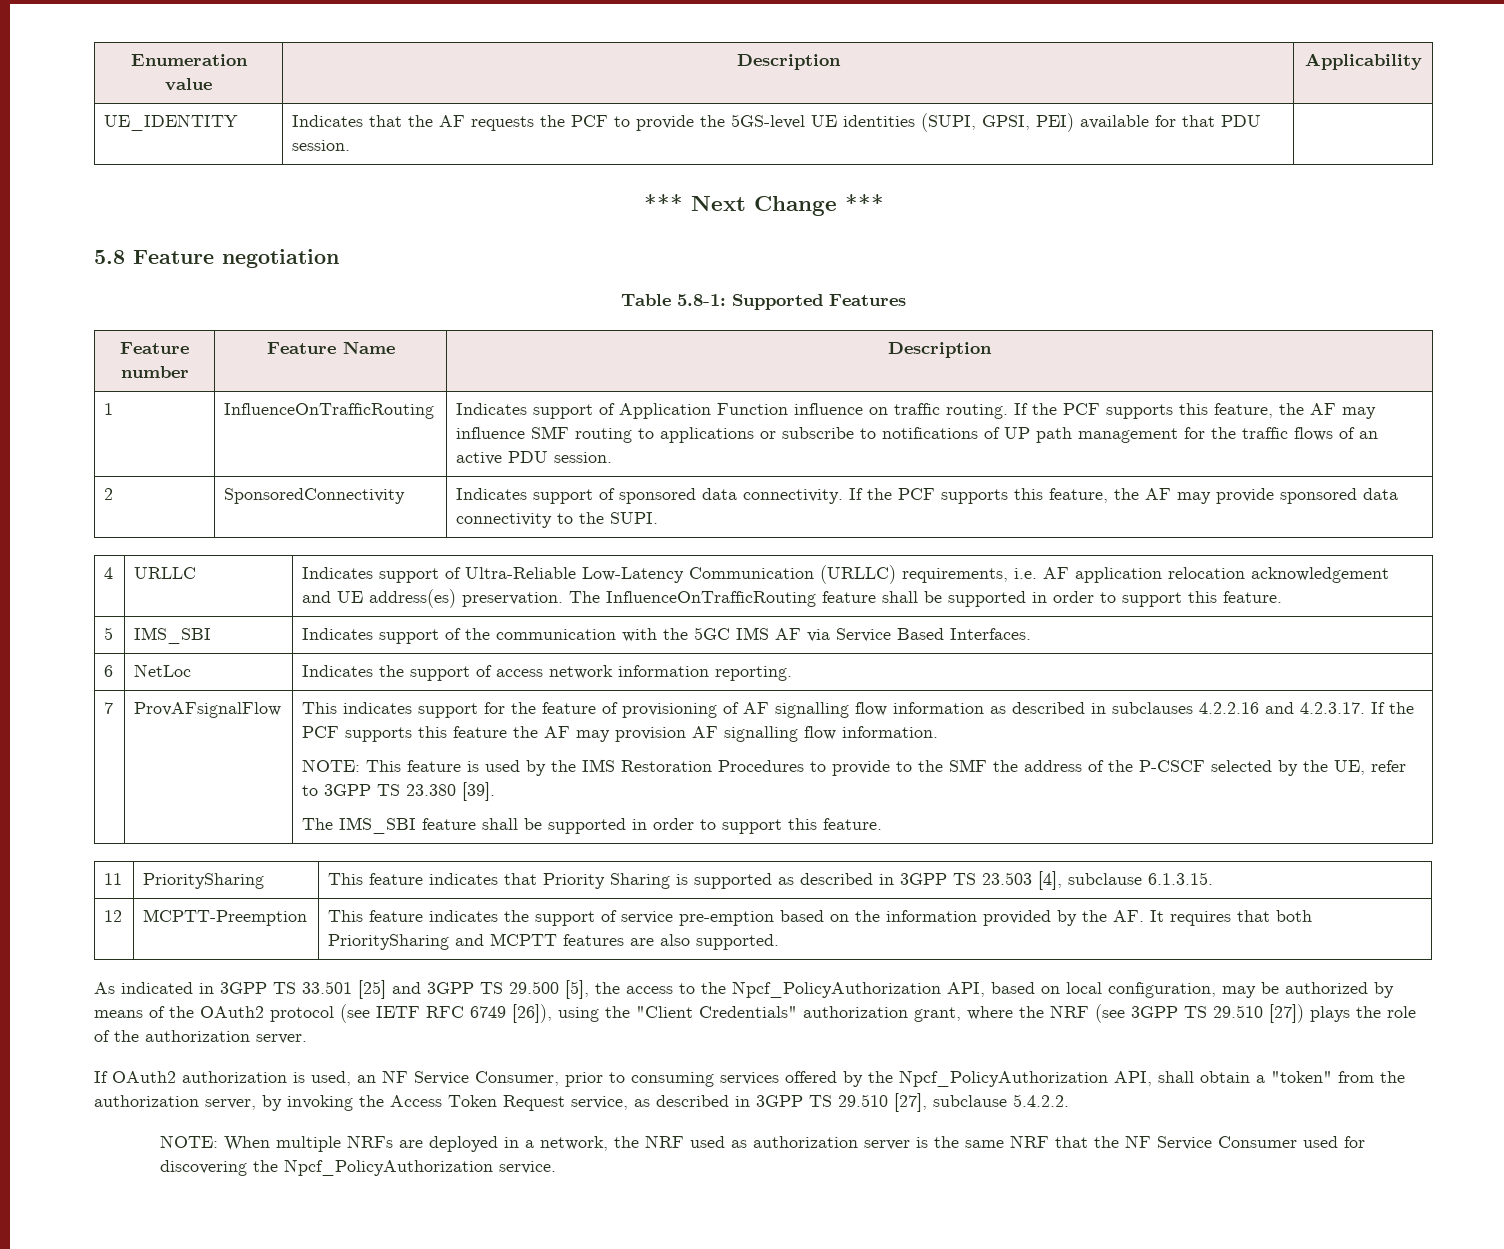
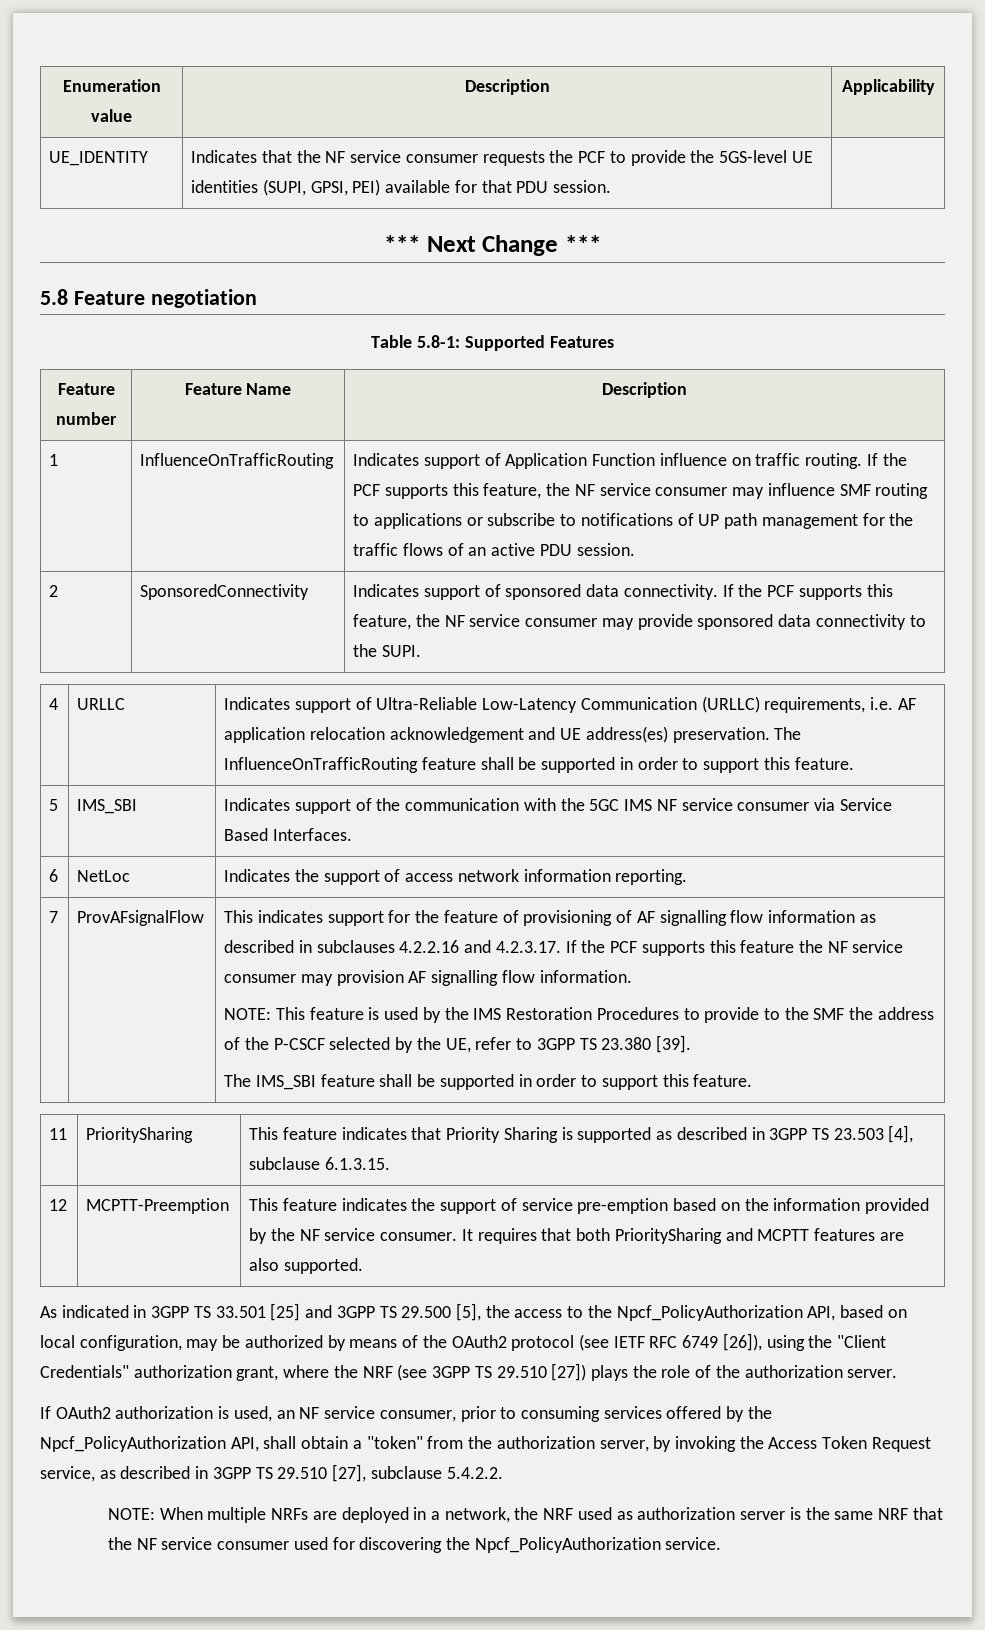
[439,115,466,127] AF -> [325,150,478,163] NF service consumer
[1310,403,1337,415] AF -> [574,483,728,496] NF service consumer
[1145,488,1172,500] AF -> [444,614,598,627] NF service consumer
[775,628,802,640] AF -> [656,798,810,811] NF service consumer
[544,726,571,738] AF -> [827,940,904,953] [224,974,297,983] NF service consumer
[1113,910,1145,922] AF. -> [299,1228,458,1241] NF service consumer.
[414,1071,559,1086] Service Consumer, -> [324,1406,456,1422] service consumer,
[1156,1136,1297,1150] Service Consumer -> [161,1537,290,1550] service consumer

